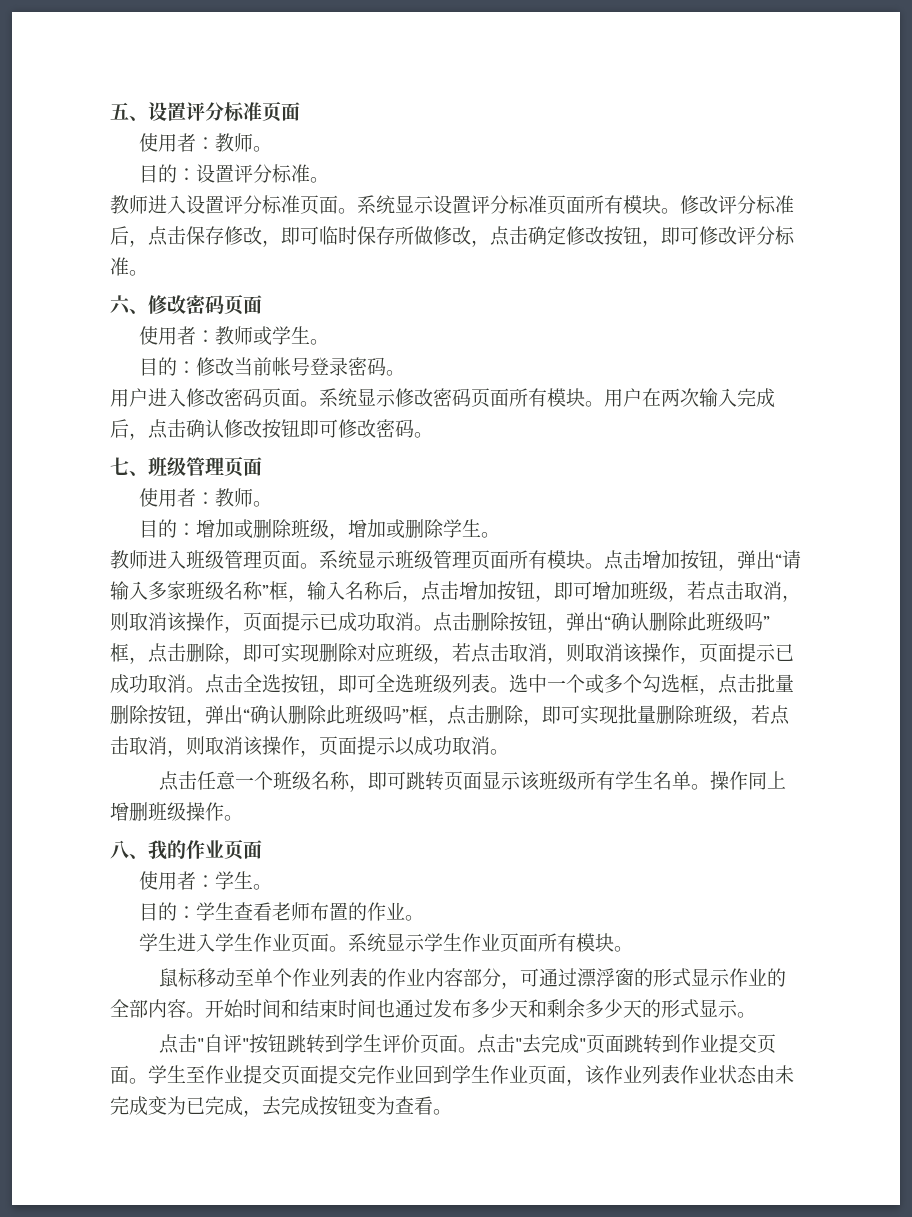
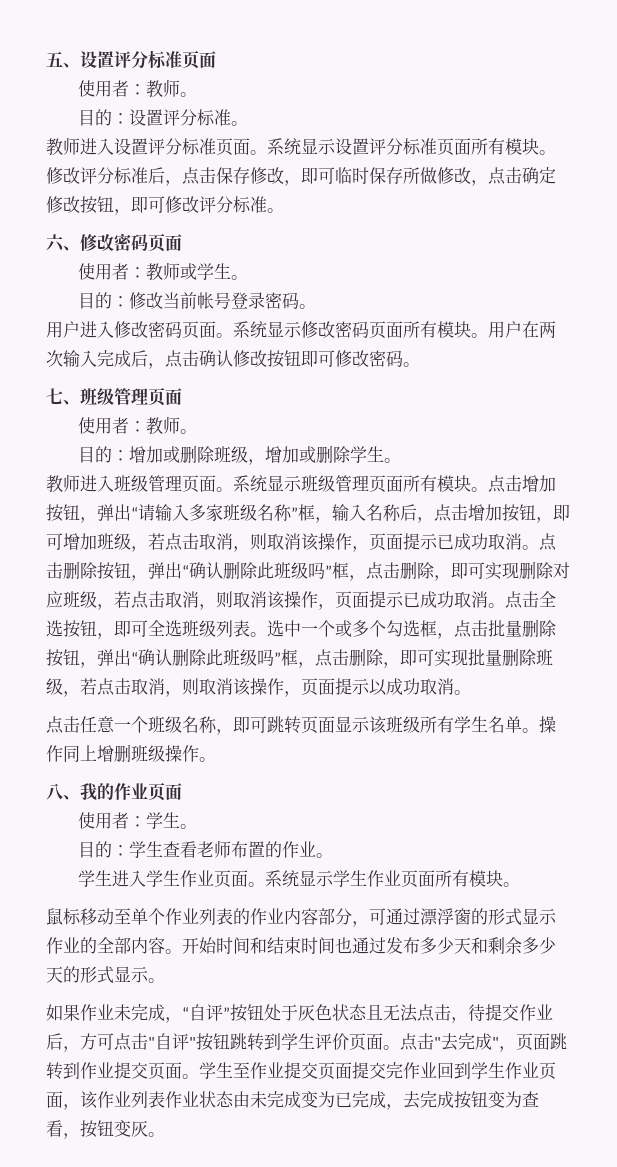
(756, 1015) none -> [46,1004,553,1023] [46,1033,114,1052] 如果作业未完成，“自评”按钮处于灰色状态且无法点击，待提交作业后，方可
(586, 1044) none -> [499,1046,516,1052] ，
(433, 1105) none -> [63,1120,148,1139] ，按钮变灰

